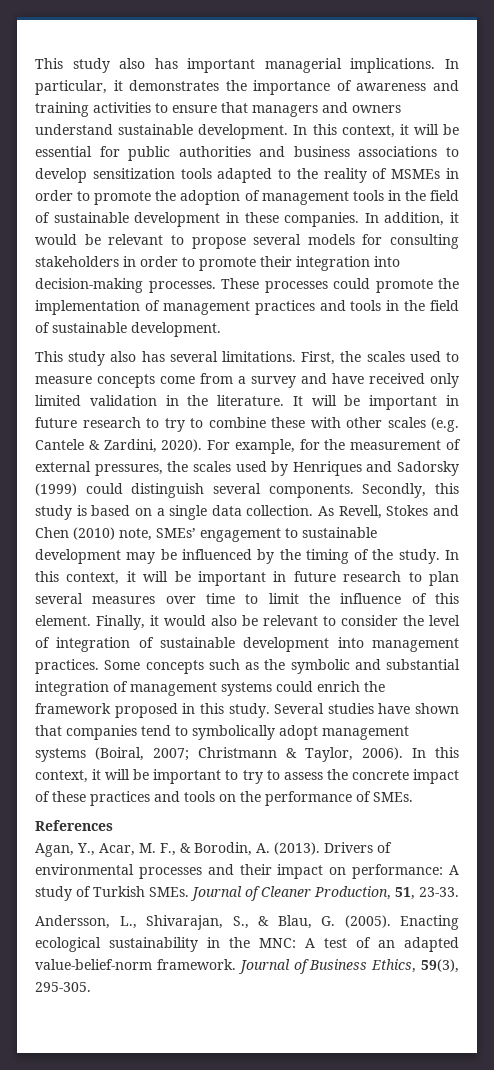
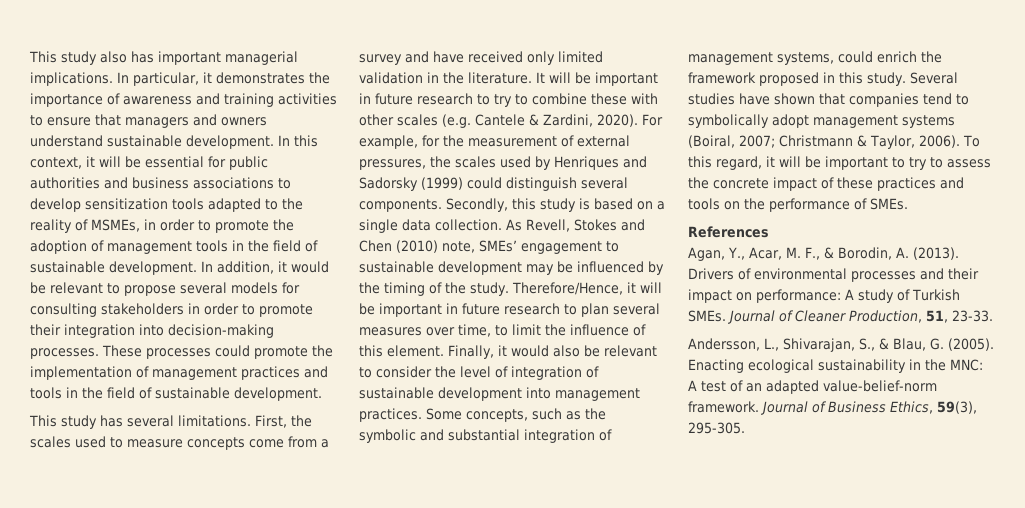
[391,169,441,179] MSMEs -> [91,219,140,232] MSMEs,
[134,212,360,227] development in these companies. -> [109,261,197,275] development.
[110,351,137,362] also -> (97, 422) none
[445,550,460,560] [35,571,120,585] In this context, -> [511,282,623,295] Therefore/Hence,
[206,593,235,604] time -> [458,324,491,337] time,
[145,660,204,674] concepts -> [466,409,528,422] concepts,
[221,682,272,696] systems -> [777,52,834,65] systems,
[412,747,459,758] [35,770,88,783] In this context, -> [962,135,980,147] [688,156,762,170] To this regard,

